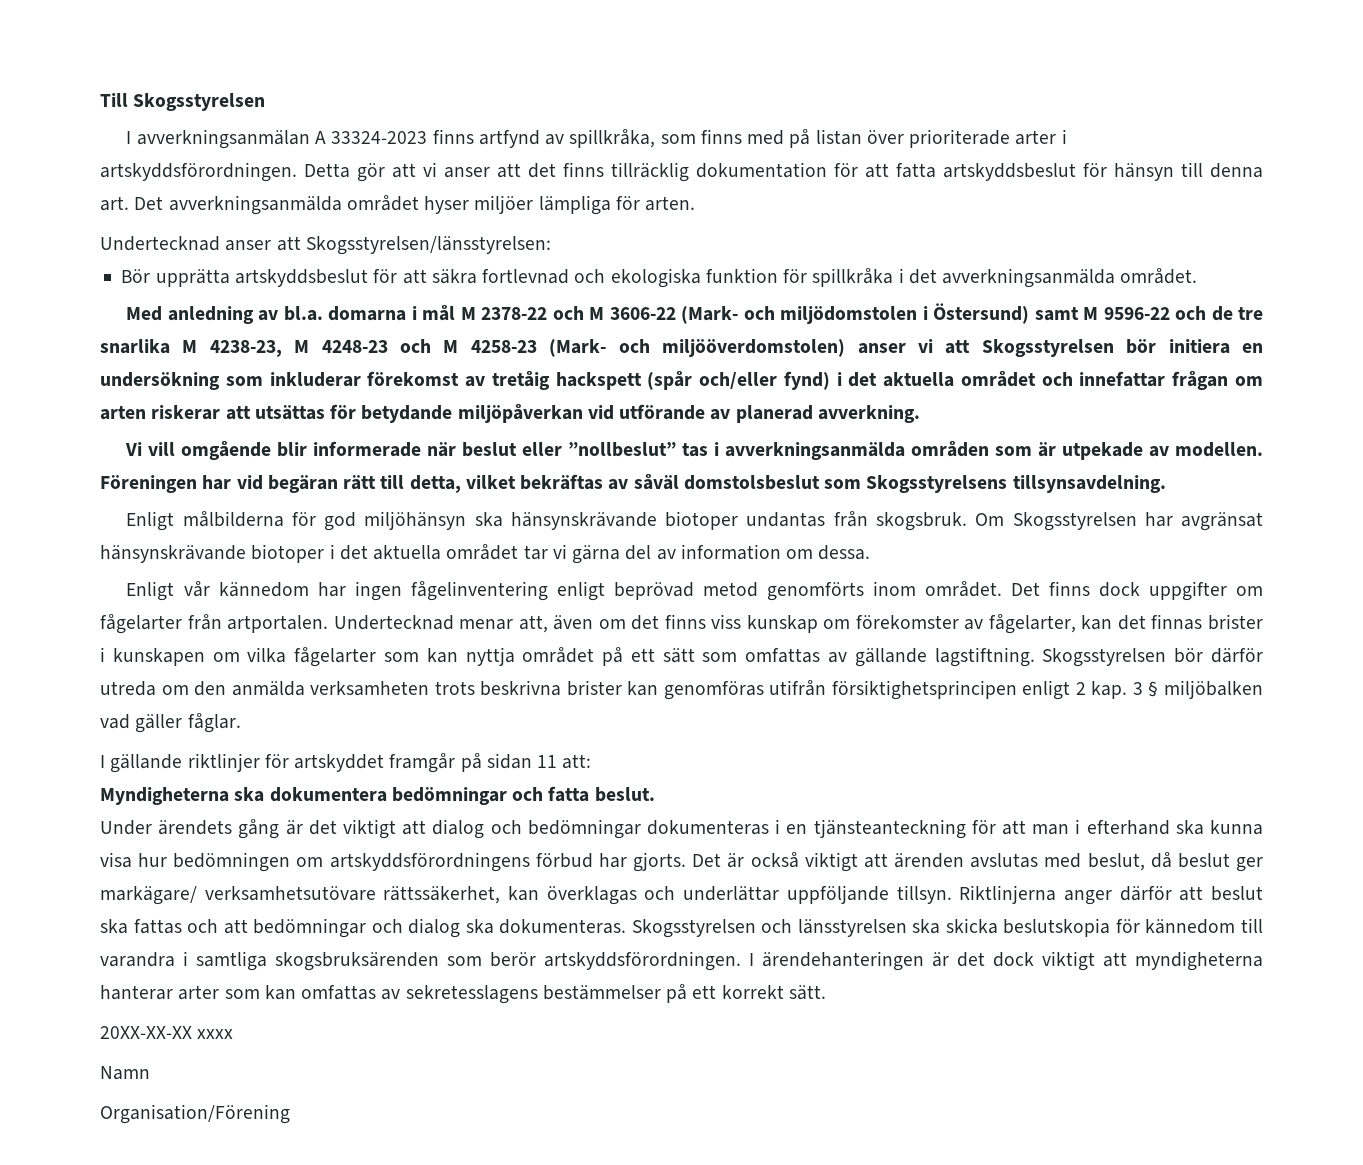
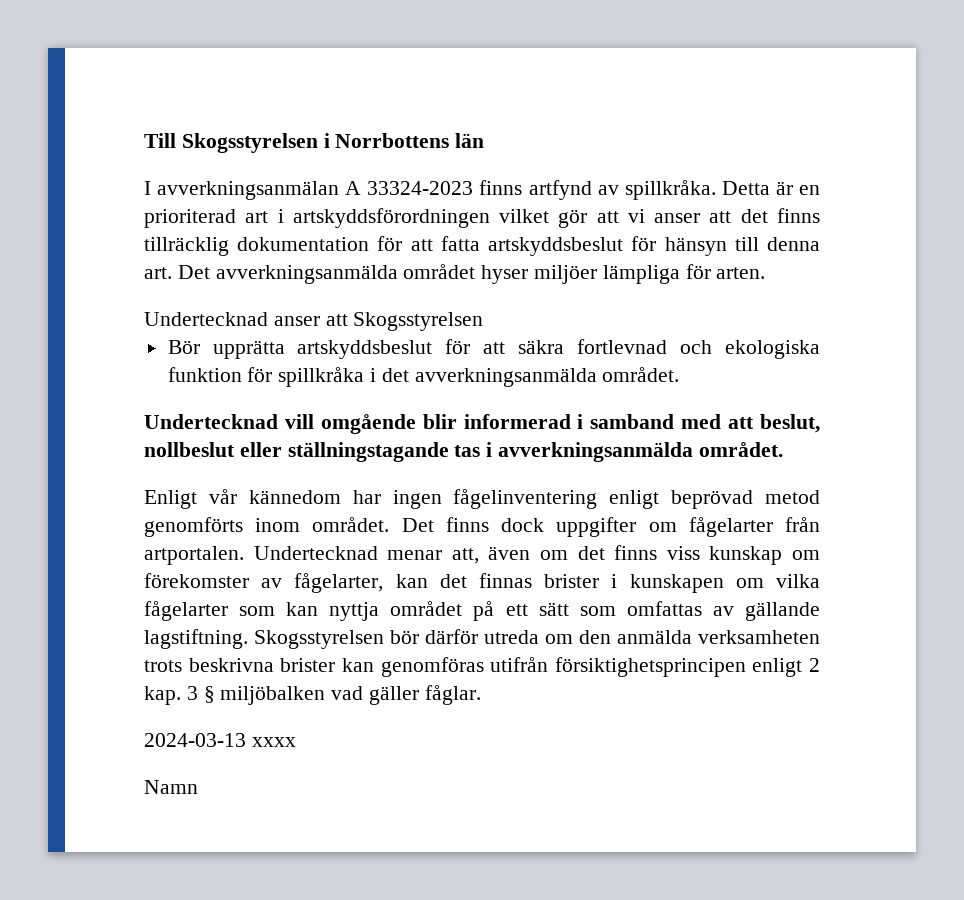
(266, 102) none -> [323,133,485,148] i Norrbottens län
[569,129,1067,148] [100,162,350,182] spillkråka, som finns med på listan över prioriterade arter i artskyddsförordningen. Detta -> [624,180,820,200] [144,208,550,228] spillkråka. Detta är en prioriterad art i artskyddsförordningen vilket
[305,236,551,255] Skogsstyrelsen/länsstyrelsen: -> [353,312,484,331] Skogsstyrelsen
[126,303,1263,324] [100,339,1263,357] [100,370,1263,390] [100,403,920,423] [125,440,1263,460] [100,473,1166,493] [126,511,1263,531] [100,544,871,564] Med anledning av bl.a. domarna i mål M 2378-22 och M 3606-22 (Mark- och miljödomstolen i Östersund) samt M 9596-22 och de tre snarlika M 4238-23, M 4248-23 och M 4258-23 (Mark- och miljööverdomstolen) anser vi att Skogsstyrelsen bör initiera en undersökning som inkluderar förekomst av tretåig hackspett (spår och/eller fynd) i det aktuella området och innefattar frågan om arten riskerar att utsättas för betydande miljöpåverkan vid utförande av planerad avverkning. // Vi vill omgående blir informerade när beslut eller ”nollbeslut” tas i avverkningsanmälda områden som är utpekade av modellen. Föreningen har vid begäran rätt till detta, vilket bekräftas av såväl domstolsbeslut som Skogsstyrelsens tillsynsavdelning. // Enligt målbilderna för god miljöhänsyn ska hänsynskrävande biotoper undantas från skogsbruk. Om Skogsstyrelsen har avgränsat hänsynskrävande biotoper i det aktuella området tar vi gärna del av information om dessa. -> [144,414,821,434] [144,442,783,462] Undertecknad vill omgående blir informerad i samband med att beslut, nollbeslut eller ställningstagande tas i avverkningsanmälda området.
[100,753,592,773] [100,786,655,805] [100,819,1264,839] [100,852,1263,872] [100,885,1263,905] [100,918,1263,938] [100,951,1263,971] [100,984,826,1004] [100,1026,192,1039] I gällande riktlinjer för artskyddet framgår på sidan 11 att: // Myndigheterna ska dokumentera bedömningar och fatta beslut. // Under ärendets gång är det viktigt att dialog och bedömningar dokumenteras i en tjänsteanteckning för att man i efterhand ska kunna visa hur bedömningen om artskyddsförordningens förbud har gjorts. Det är också viktigt att ärenden avslutas med beslut, då beslut ger markägare/ verksamhetsutövare rättssäkerhet, kan överklagas och underlättar uppföljande tillsyn. Riktlinjerna anger därför att beslut ska fattas och att bedömningar och dialog ska dokumenteras. Skogsstyrelsen och länsstyrelsen ska skicka beslutskopia för kännedom till varandra i samtliga skogsbruksärenden som berör artskyddsförordningen. I ärendehanteringen är det dock viktigt att myndigheterna hanterar arter som kan omfattas av sekretesslagens bestämmelser på ett korrekt sätt. // 20XX-XX-XX -> [144,733,246,747] 2024-03-13
[100,1104,290,1124] // Organisation/Förening -> (198, 787) none

